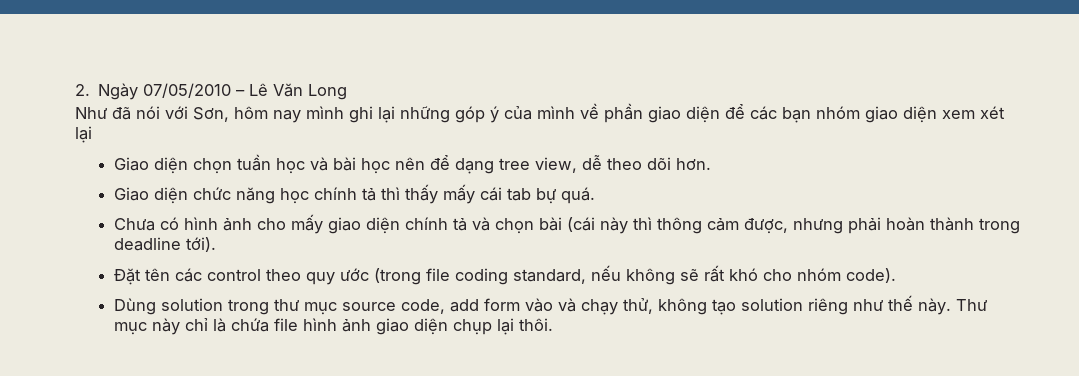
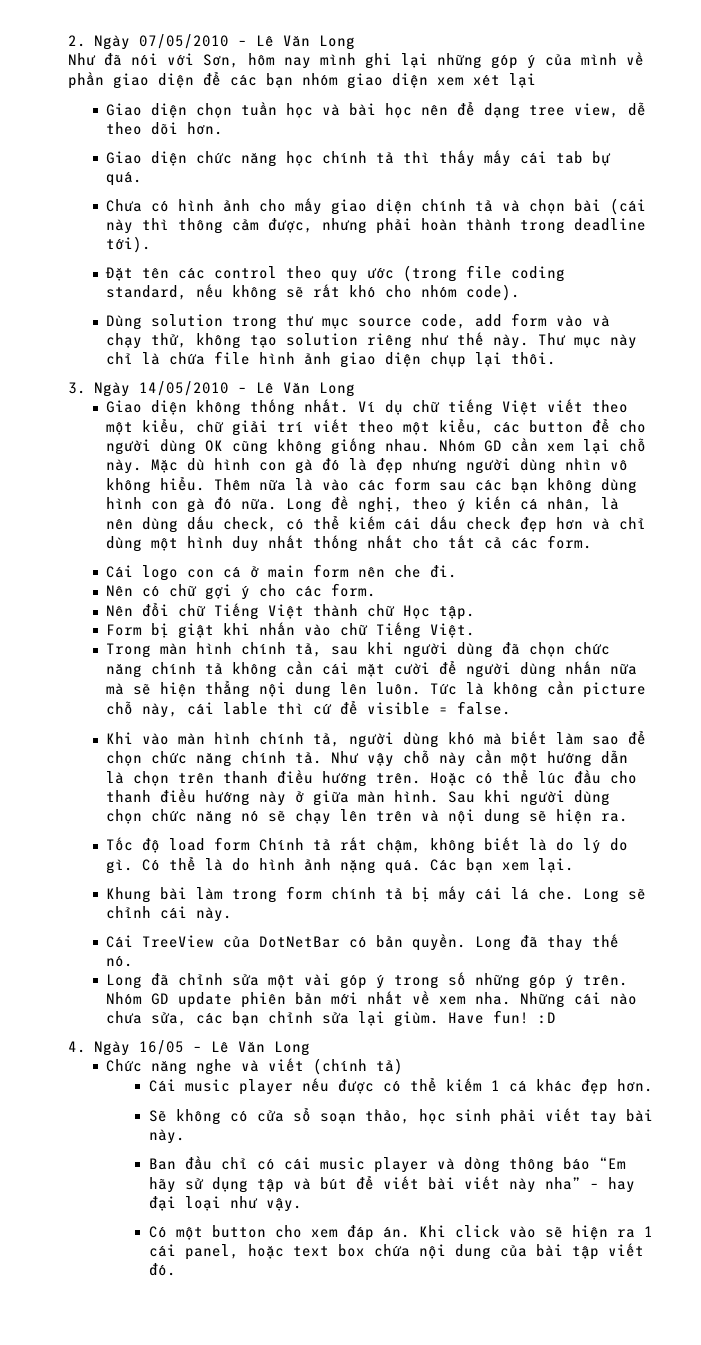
(553, 324) none -> [68,381,355,397] [106,399,629,416] [106,418,647,436] [106,438,647,455] [106,458,629,474] [106,476,638,494] [106,496,620,513] [106,515,647,533] [106,535,593,552] [106,564,458,581] [106,583,377,600] [106,602,476,620] [106,622,476,639] [106,642,611,658] [106,660,638,678] [106,680,647,698] [106,700,512,718] [106,730,647,748] [106,750,629,767] [106,769,638,787] [106,789,611,806] [106,809,629,825] [106,837,629,854] [106,856,575,874] [106,886,647,903] [106,906,233,922] [106,934,620,951] [106,956,134,967] [106,972,629,989] [106,991,638,1008] [106,1010,557,1027] [68,1040,310,1056] [106,1058,404,1075] [148,1077,653,1095] [148,1107,653,1125] [148,1129,185,1144] [148,1156,626,1173] [148,1175,635,1193] [148,1196,302,1212] [148,1225,653,1241] [148,1243,644,1260] [148,1263,176,1276] // 3. Ngày 14/05/2010 – Lê Văn Long // Giao diện không thống nhất. Ví dụ chữ tiếng Việt viết theo một kiểu, chữ giải trí viết theo một kiểu, các button để cho người dùng OK cũng không giống nhau. Nhóm GD cần xem lại chỗ này. Mặc dù hình con gà đó là đẹp nhưng người dùng nhìn vô không hiểu. Thêm nữa là vào các form sau các bạn không dùng hình con gà đó nữa. Long đề nghị, theo ý kiến cá nhân, là nên dùng dấu check, có thể kiếm cái dấu check đẹp hơn và chỉ dùng một hình duy nhất thống nhất cho tất cả các form. // Cái logo con cá ở main form nên che đi. // Nên có chữ gợi ý cho các form. // Nên đổi chữ Tiếng Việt thành chữ Học tập. // Form bị giật khi nhấn vào chữ Tiếng Việt. // Trong màn hình chính tả, sau khi người dùng đã chọn chức năng chính tả không cần cái mặt cười để người dùng nhấn nữa mà sẽ hiện thẳng nội dung lên luôn. Tức là không cần picture chỗ này, cái lable thì cứ để visible = false. // Khi vào màn hình chính tả, người dùng khó mà biết làm sao để chọn chức năng chính tả. Như vậy chỗ này cần một hướng dẫn là chọn trên thanh điều hướng trên. Hoặc có thể lúc đầu cho thanh điều hướng này ở giữa màn hình. Sau khi người dùng chọn chức năng nó sẽ chạy lên trên và nội dung sẽ hiện ra. // Tốc độ load form Chính tả rất chậm, không biết là do lý do gì. Có thể là do hình ảnh nặng quá. Các bạn xem lại. // Khung bài làm trong form chính tả bị mấy cái lá che. Long sẽ chỉnh cái này. // Cái TreeView của DotNetBar có bản quyền. Long đã thay thế nó. // Long đã chỉnh sửa một vài góp ý trong số những góp ý trên. Nhóm GD update phiên bản mới nhất về xem nha. Những cái nào chưa sửa, các bạn chỉnh sửa lại giùm. Have fun! :D // 4. Ngày 16/05 – Lê Văn Long // Chức năng nghe và viết (chính tả) // Cái music player nếu được có thể kiếm 1 cá khác đẹp hơn. // Sẽ không có cửa sổ soạn thảo, học sinh phải viết tay bài này. // Ban đầu chỉ có cái music player và dòng thông báo “Em hãy sử dụng tập và bút để viết bài viết này nha” – hay đại loại như vậy. // Có một button cho xem đáp án. Khi click vào sẽ hiện ra 1 cái panel, hoặc text box chứa nội dung của bài tập viết đó.

